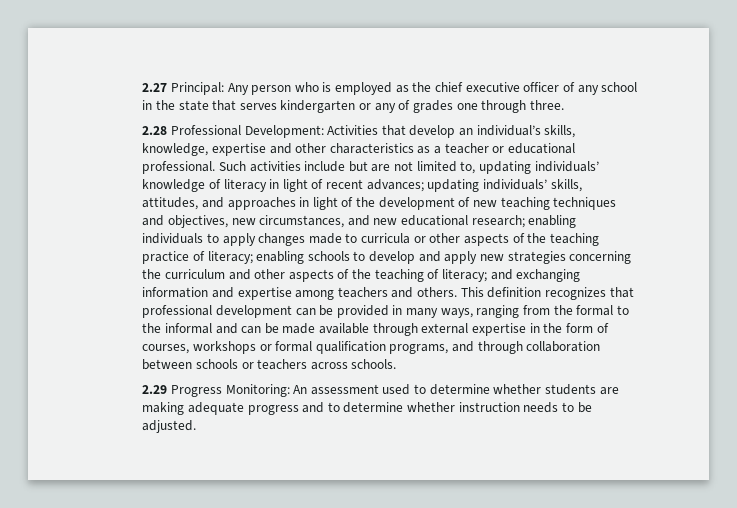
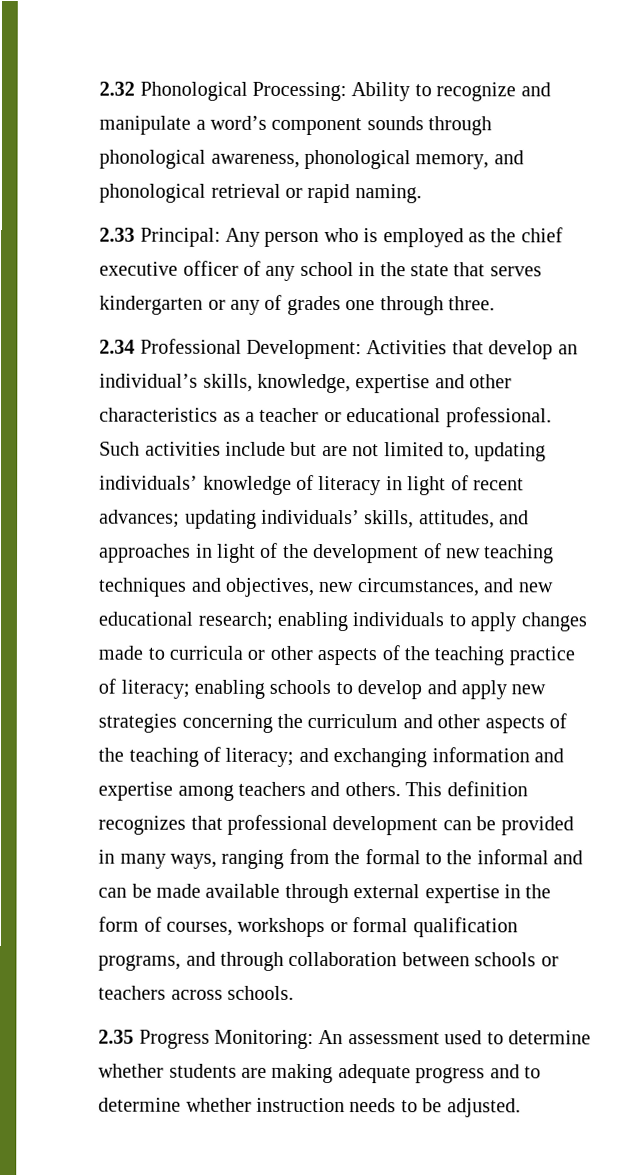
[142,83,168,92] 2.27 -> [99,81,551,102] [99,115,493,136] [99,149,524,170] [99,183,422,204] [99,227,136,242] 2.32 Phonological Processing: Ability to recognize and manipulate a word’s component sounds through phonological awareness, phonological memory, and phonological retrieval or rapid naming. // 2.33
[142,126,168,135] 2.28 -> [99,339,136,354] 2.34
[142,385,168,394] 2.29 -> [98,1029,135,1044] 2.35

